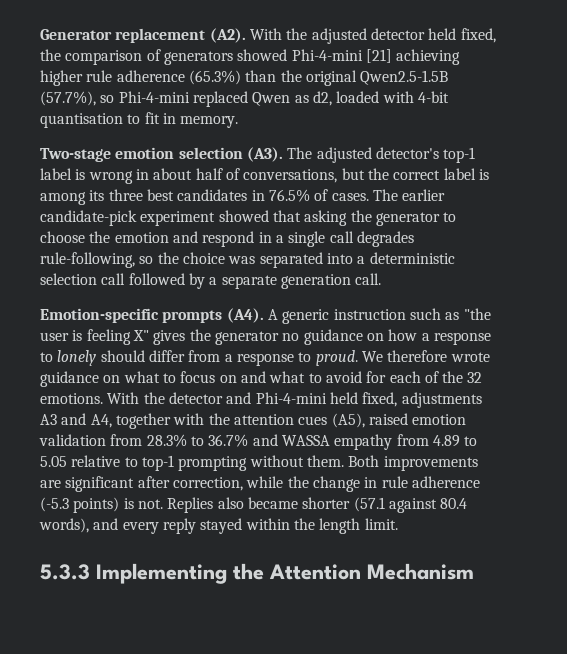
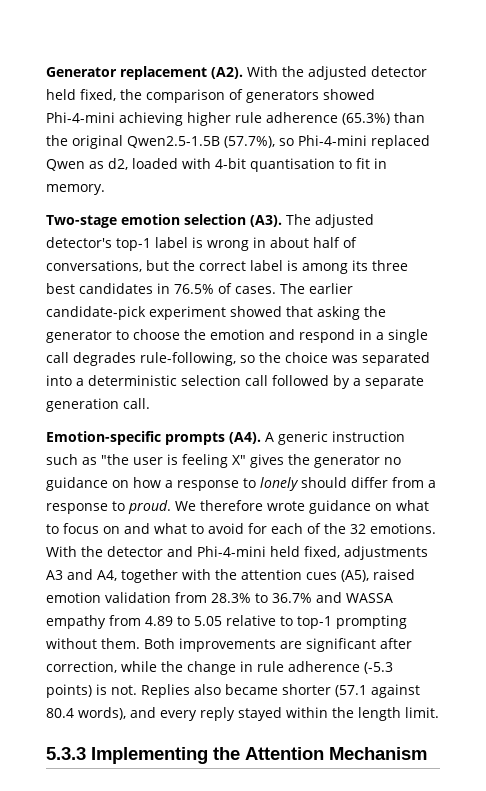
[365,49,392,63] [21] -> (115, 117) none

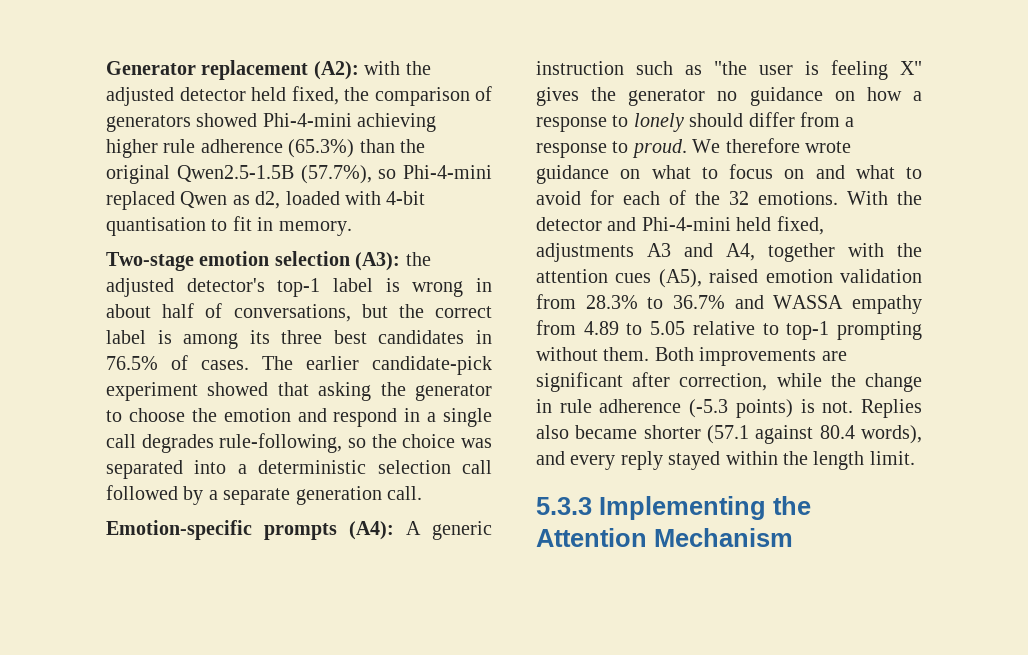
[211,66,278,79] (A2). With -> [313,61,401,80] (A2): with
[250,214,311,227] (A3). The -> [355,252,431,271] (A3): the
[229,432,261,444] (A4). -> [349,521,394,540] (A4):

